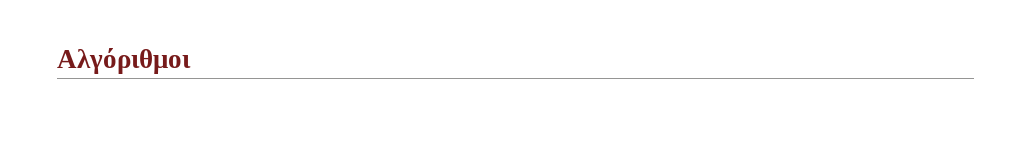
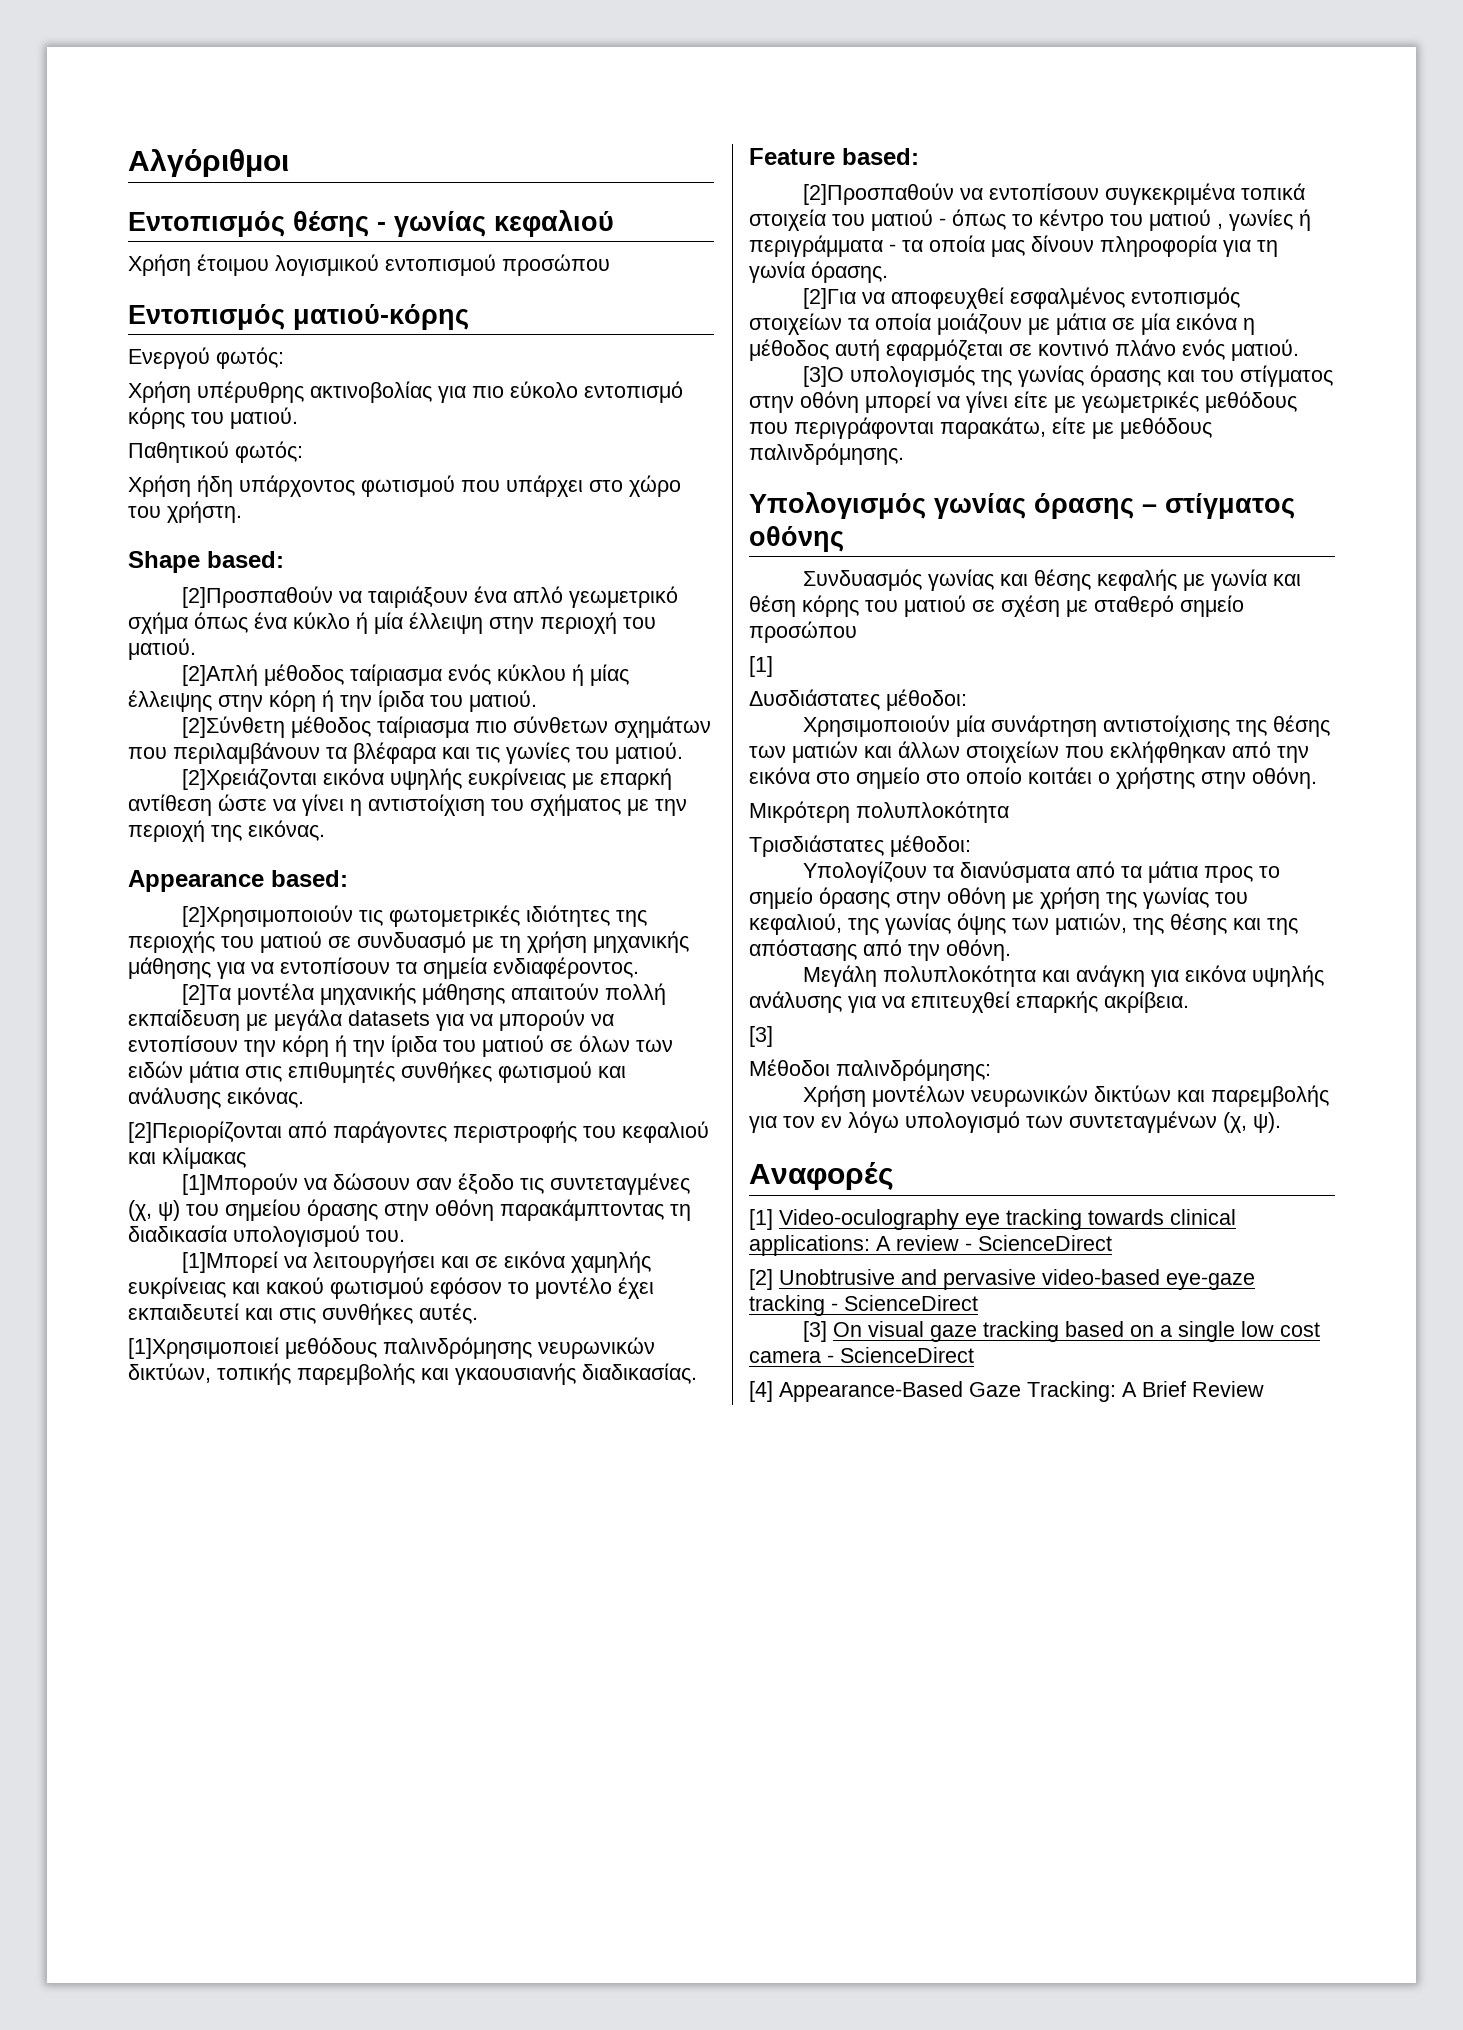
(191, 61) none -> [128,210,614,237] [128,254,610,276] [128,304,469,330] [128,347,284,369] [128,381,683,403] [128,407,298,429] [128,441,303,463] [128,475,681,497] [128,501,242,523] [128,551,284,573] [182,586,679,608] [128,612,656,634] [128,638,196,660] [182,664,630,686] [128,690,537,712] [182,716,712,738] [128,742,683,764] [182,768,673,790] [128,794,687,816] [128,820,325,842] [128,870,348,892] [182,905,648,927] [128,931,689,953] [128,957,639,979] [182,983,667,1005] [128,1009,614,1031] [128,1035,673,1057] [128,1061,626,1083] [128,1087,304,1109] [128,1121,709,1143] [128,1147,246,1169] [182,1173,691,1195] [128,1199,691,1221] [128,1225,405,1247] [182,1251,652,1273] [128,1277,654,1299] [128,1303,478,1325] [128,1337,655,1359] [128,1363,697,1385] [749,148,919,165] [803,183,1306,205] [749,209,1311,231] [749,235,1278,257] [749,261,888,283] [803,287,1241,309] [749,313,1255,335] [749,339,1299,361] [803,365,1334,387] [749,391,1297,413] [749,417,1212,439] [749,443,904,465] [749,492,1295,519] [749,526,844,552] [803,569,1302,591] [749,595,1244,617] [749,621,857,643] [749,656,773,677] [749,689,967,711] [803,715,1331,737] [749,741,1309,763] [749,767,1317,789] [749,801,1009,823] [749,835,971,857] [803,861,1281,883] [749,887,1248,909] [749,913,1298,935] [749,939,1011,961] [803,965,1325,987] [749,991,1189,1013] [749,1026,773,1047] [749,1059,991,1081] [803,1085,1330,1107] [749,1111,1281,1133] [749,1162,894,1190] [749,1209,1236,1230] [749,1235,1112,1256] [749,1269,1255,1290] [749,1295,978,1316] [803,1321,1321,1342] [749,1347,974,1363] [749,1381,1264,1402] // Εντοπισμός θέσης - γωνίας κεφαλιού // Χρήση έτοιμου λογισμικού εντοπισμού προσώπου // Εντοπισμός ματιού-κόρης // Ενεργού φωτός: // Χρήση υπέρυθρης ακτινοβολίας για πιο εύκολο εντοπισμό κόρης του ματιού. // Παθητικού φωτός: // Χρήση ήδη υπάρχοντος φωτισμού που υπάρχει στο χώρο του χρήστη. // Shape based: // [2]Προσπαθούν να ταιριάξουν ένα απλό γεωμετρικό σχήμα όπως ένα κύκλο ή μία έλλειψη στην περιοχή του ματιού. // [2]Απλή μέθοδος ταίριασμα ενός κύκλου ή μίας έλλειψης στην κόρη ή την ίριδα του ματιού. // [2]Σύνθετη μέθοδος ταίριασμα πιο σύνθετων σχημάτων που περιλαμβάνουν τα βλέφαρα και τις γωνίες του ματιού. // [2]Χρειάζονται εικόνα υψηλής ευκρίνειας με επαρκή αντίθεση ώστε να γίνει η αντιστοίχιση του σχήματος με την περιοχή της εικόνας. // Appearance based: // [2]Χρησιμοποιούν τις φωτομετρικές ιδιότητες της περιοχής του ματιού σε συνδυασμό με τη χρήση μηχανικής μάθησης για να εντοπίσουν τα σημεία ενδιαφέροντος. // [2]Τα μοντέλα μηχανικής μάθησης απαιτούν πολλή εκπαίδευση με μεγάλα datasets για να μπορούν να εντοπίσουν την κόρη ή την ίριδα του ματιού σε όλων των ειδών μάτια στις επιθυμητές συνθήκες φωτισμού και ανάλυσης εικόνας. // [2]Περιορίζονται από παράγοντες περιστροφής του κεφαλιού και κλίμακας // [1]Μπορούν να δώσουν σαν έξοδο τις συντεταγμένες (χ, ψ) του σημείου όρασης στην οθόνη παρακάμπτοντας τη διαδικασία υπολογισμού του. // [1]Μπορεί να λειτουργήσει και σε εικόνα χαμηλής ευκρίνειας και κακού φωτισμού εφόσον το μοντέλο έχει εκπαιδευτεί και στις συνθήκες αυτές. // [1]Χρησιμοποιεί μεθόδους παλινδρόμησης νευρωνικών δικτύων, τοπικής παρεμβολής και γκαουσιανής διαδικασίας. // Feature based: // [2]Προσπαθούν να εντοπίσουν συγκεκριμένα τοπικά στοιχεία του ματιού - όπως το κέντρο του ματιού , γωνίες ή περιγράμματα - τα οποία μας δίνουν πληροφορία για τη γωνία όρασης. // [2]Για να αποφευχθεί εσφαλμένος εντοπισμός στοιχείων τα οποία μοιάζουν με μάτια σε μία εικόνα η μέθοδος αυτή εφαρμόζεται σε κοντινό πλάνο ενός ματιού. // [3]Ο υπολογισμός της γωνίας όρασης και του στίγματος στην οθόνη μπορεί να γίνει είτε με γεωμετρικές μεθόδους που περιγράφονται παρακάτω, είτε με μεθόδους παλινδρόμησης. // Υπολογισμός γωνίας όρασης – στίγματος οθόνης // Συνδυασμός γωνίας και θέσης κεφαλής με γωνία και θέση κόρης του ματιού σε σχέση με σταθερό σημείο προσώπου // [1] // Δυσδιάστατες μέθοδοι: // Χρησιμοποιούν μία συνάρτηση αντιστοίχισης της θέσης των ματιών και άλλων στοιχείων που εκλήφθηκαν από την εικόνα στο σημείο στο οποίο κοιτάει ο χρήστης στην οθόνη. // Μικρότερη πολυπλοκότητα // Τρισδιάστατες μέθοδοι: // Υπολογίζουν τα διανύσματα από τα μάτια προς το σημείο όρασης στην οθόνη με χρήση της γωνίας του κεφαλιού, της γωνίας όψης των ματιών, της θέσης και της απόστασης από την οθόνη. // Μεγάλη πολυπλοκότητα και ανάγκη για εικόνα υψηλής ανάλυσης για να επιτευχθεί επαρκής ακρίβεια. // [3] // Μέθοδοι παλινδρόμησης: // Χρήση μοντέλων νευρωνικών δικτύων και παρεμβολής για τον εν λόγω υπολογισμό των συντεταγμένων (χ, ψ). // Αναφορές // [1] Video-oculography eye tracking towards clinical applications: A review - ScienceDirect // [2] Unobtrusive and pervasive video-based eye-gaze tracking - ScienceDirect // [3] On visual gaze tracking based on a single low cost camera - ScienceDirect // [4] Appearance-Based Gaze Tracking: A Brief Review

